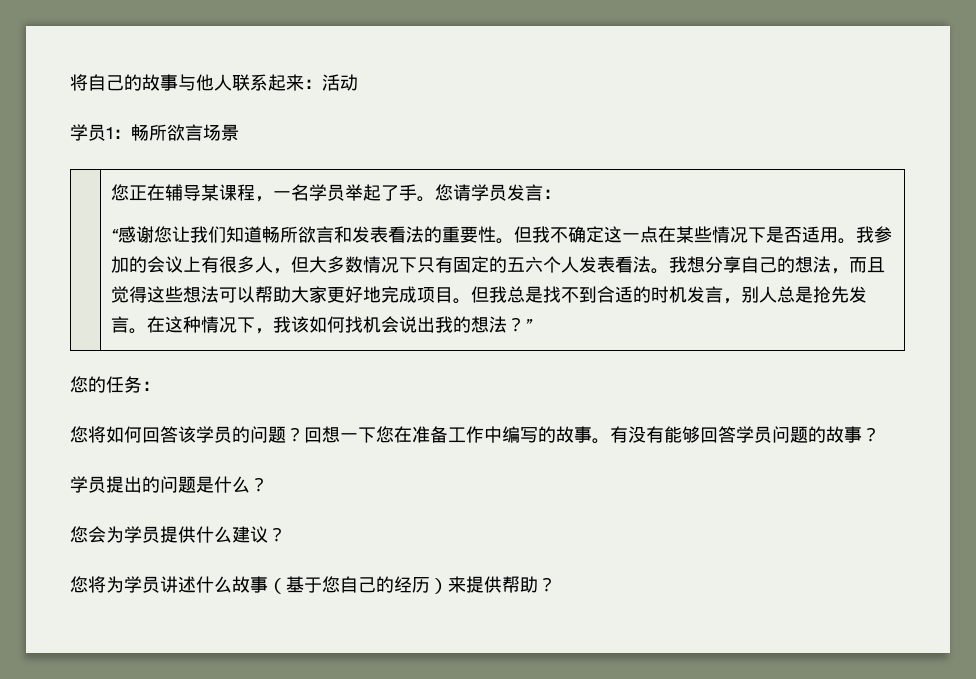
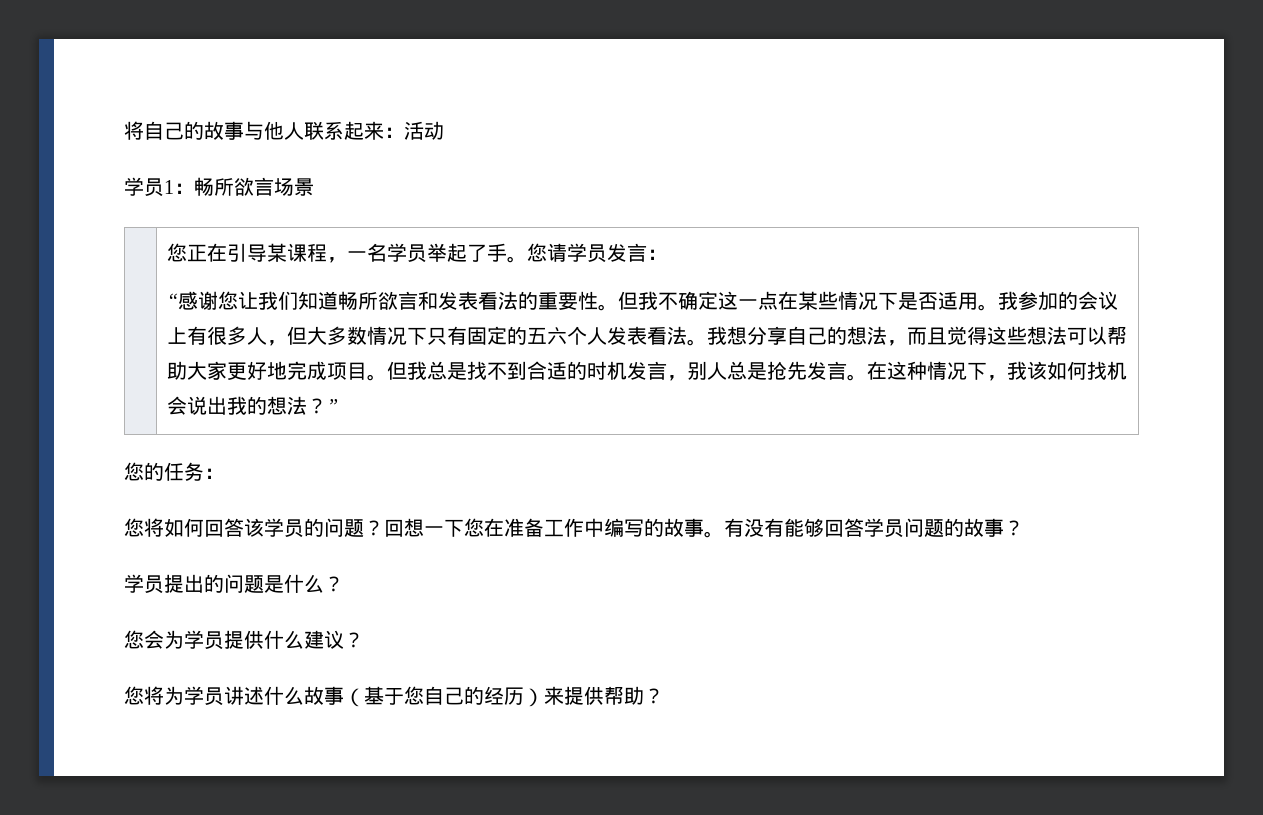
[164,184,183,201] 辅 -> [227,243,248,262] 引

